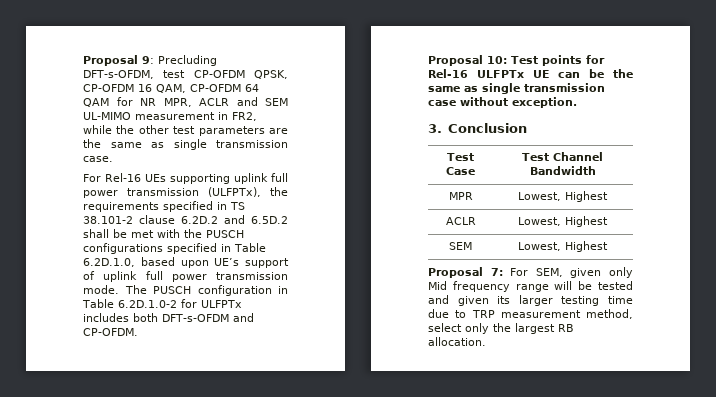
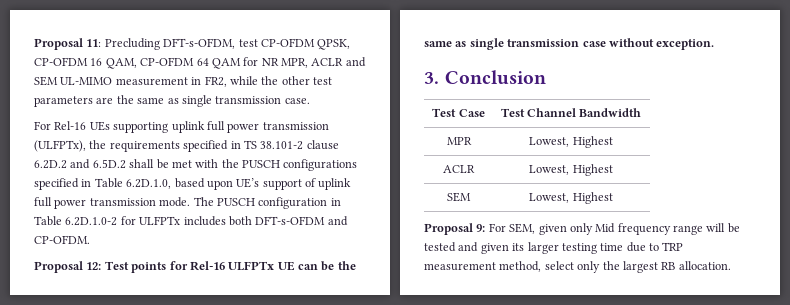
[83,55,154,66] Proposal 9: -> [34,38,102,50] Proposal 11:
[487,56,507,64] 10: -> [86,262,102,270] 12:
[490,268,503,276] 7: -> [476,224,486,232] 9:

